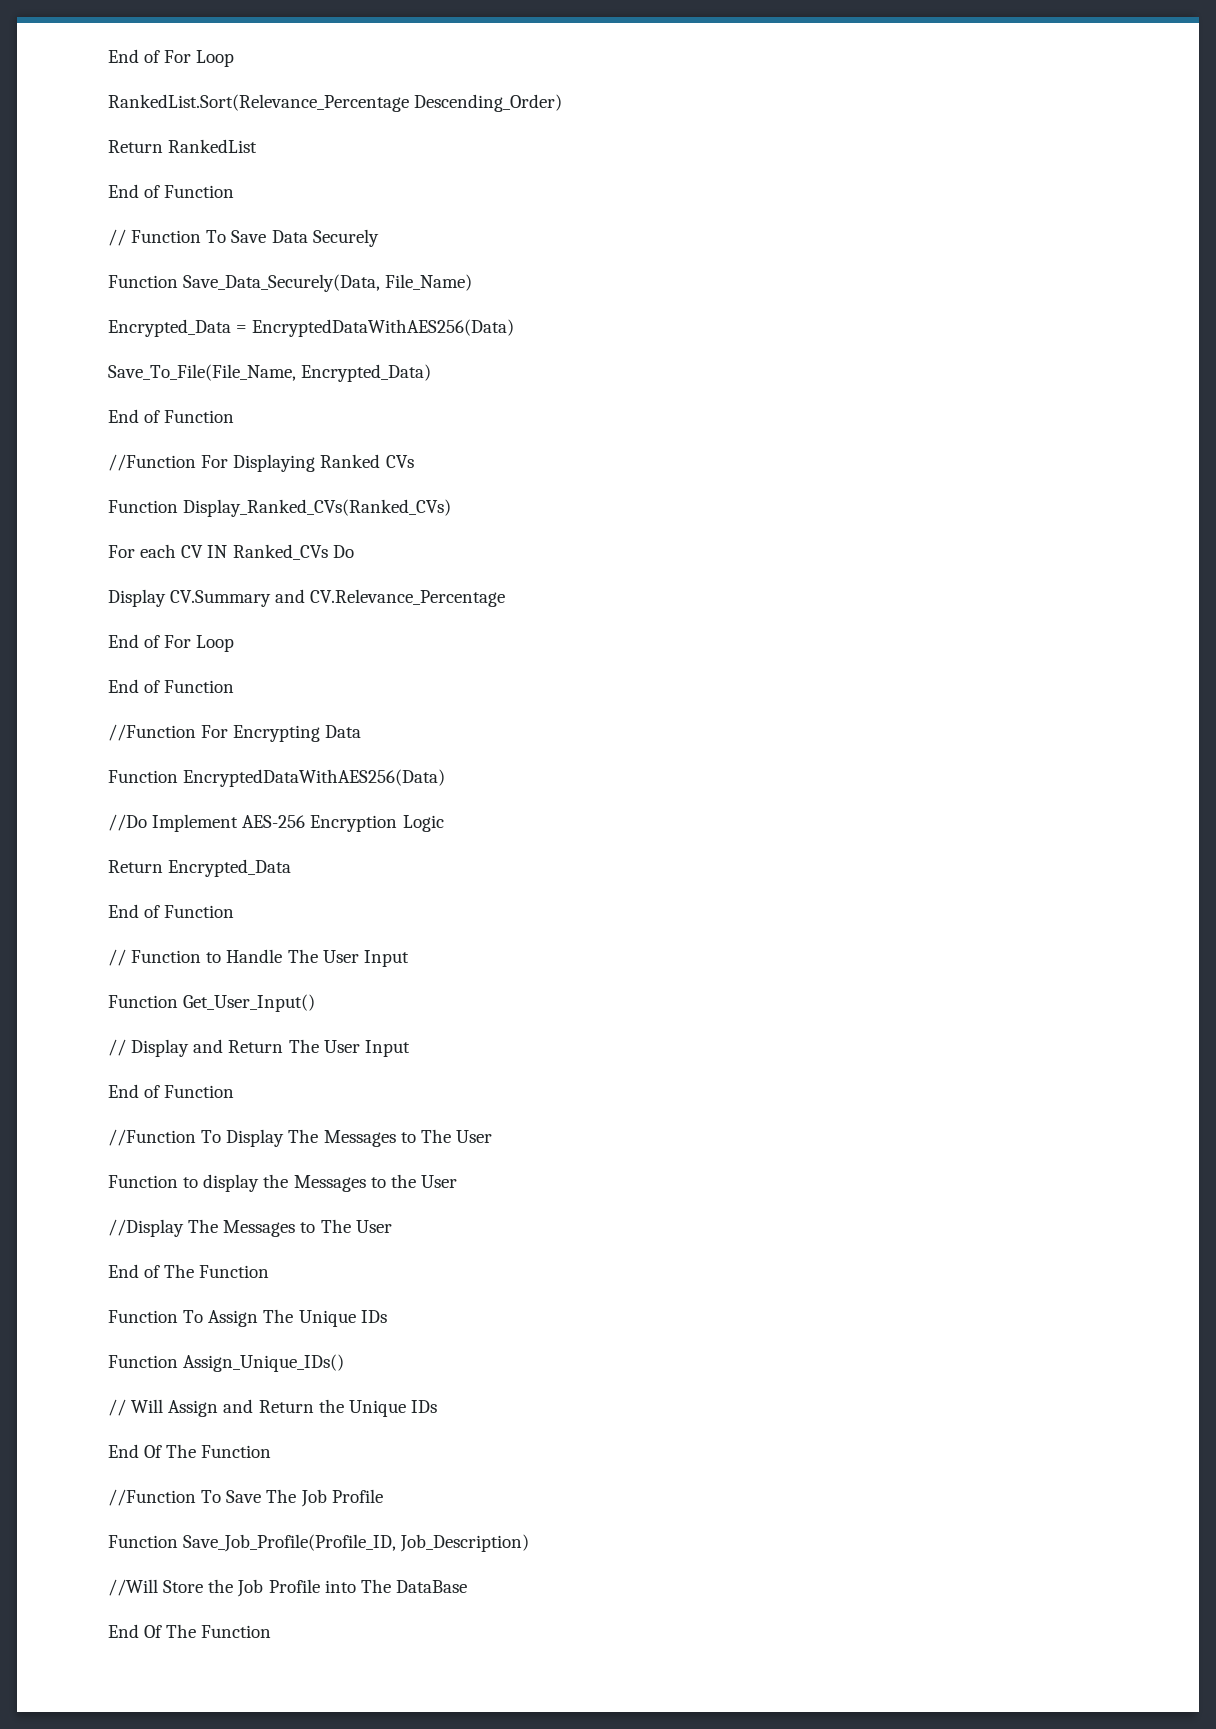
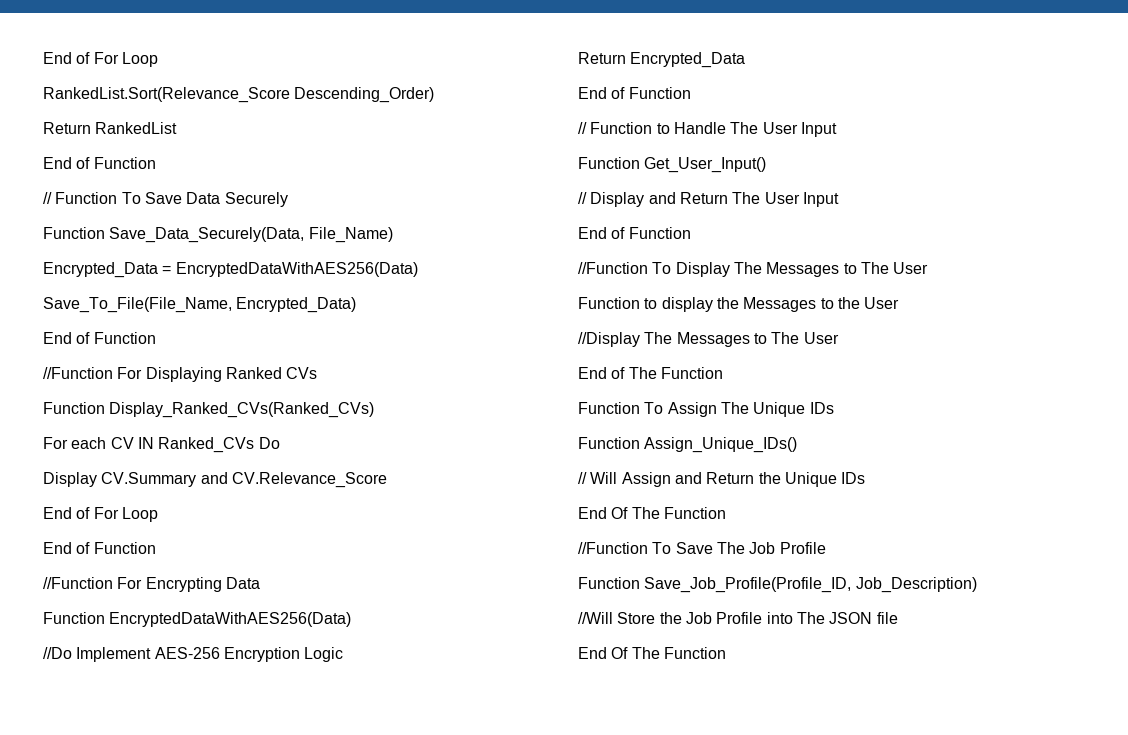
[108,49,235,67] [108,94,409,112] End of For Loop // RankedList.Sort(Relevance_Percentage -> [43,52,158,67] [43,87,290,103] End of For Loop // RankedList.Sort(Relevance_Score
[310,589,506,607] CV.Relevance_Percentage -> [231,472,387,488] CV.Relevance_Score
[395,1580,467,1593] DataBase -> [829,612,898,624] JSON file

